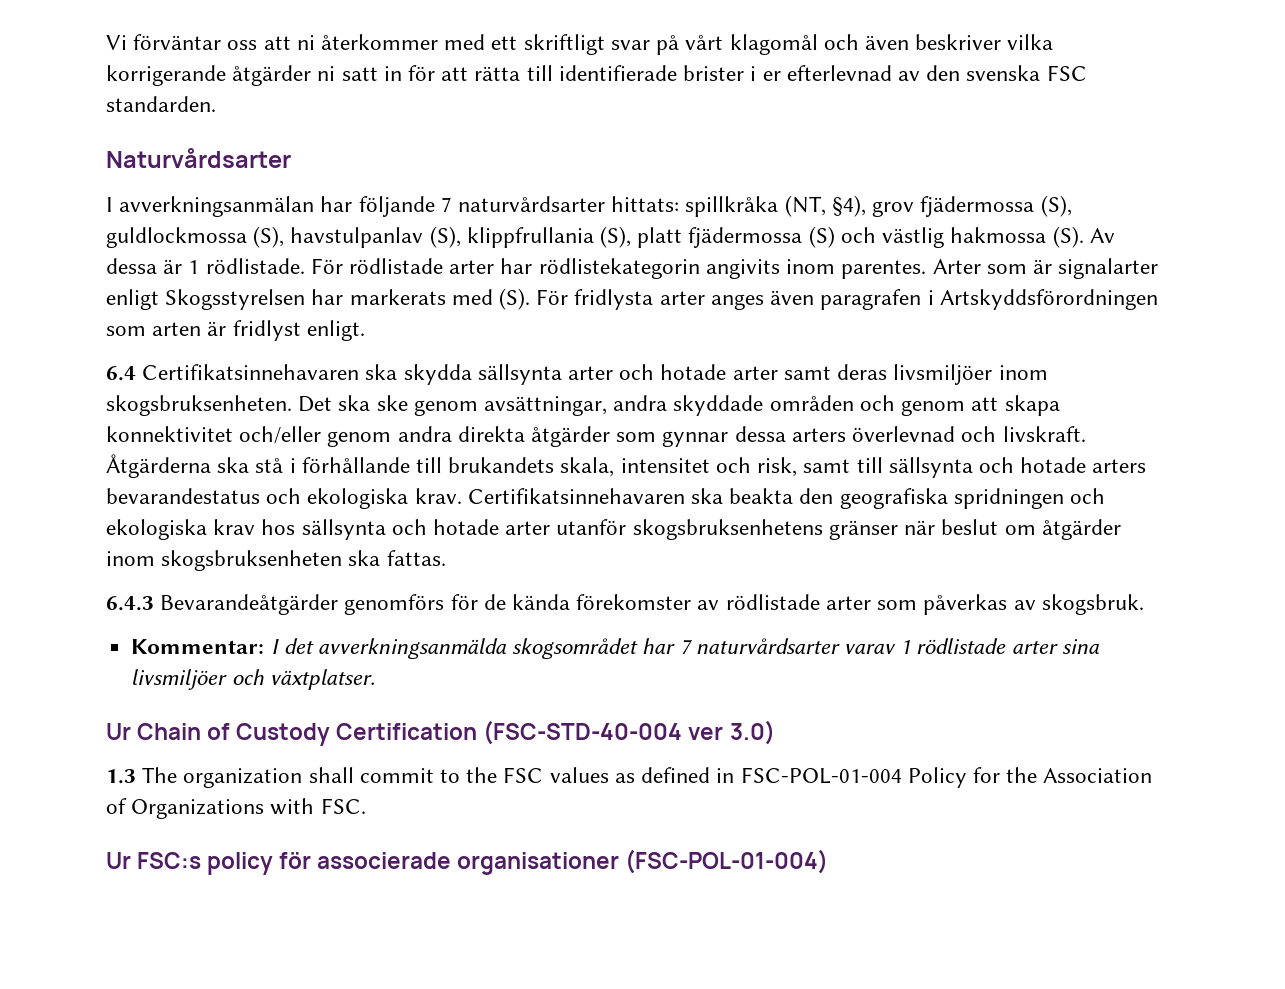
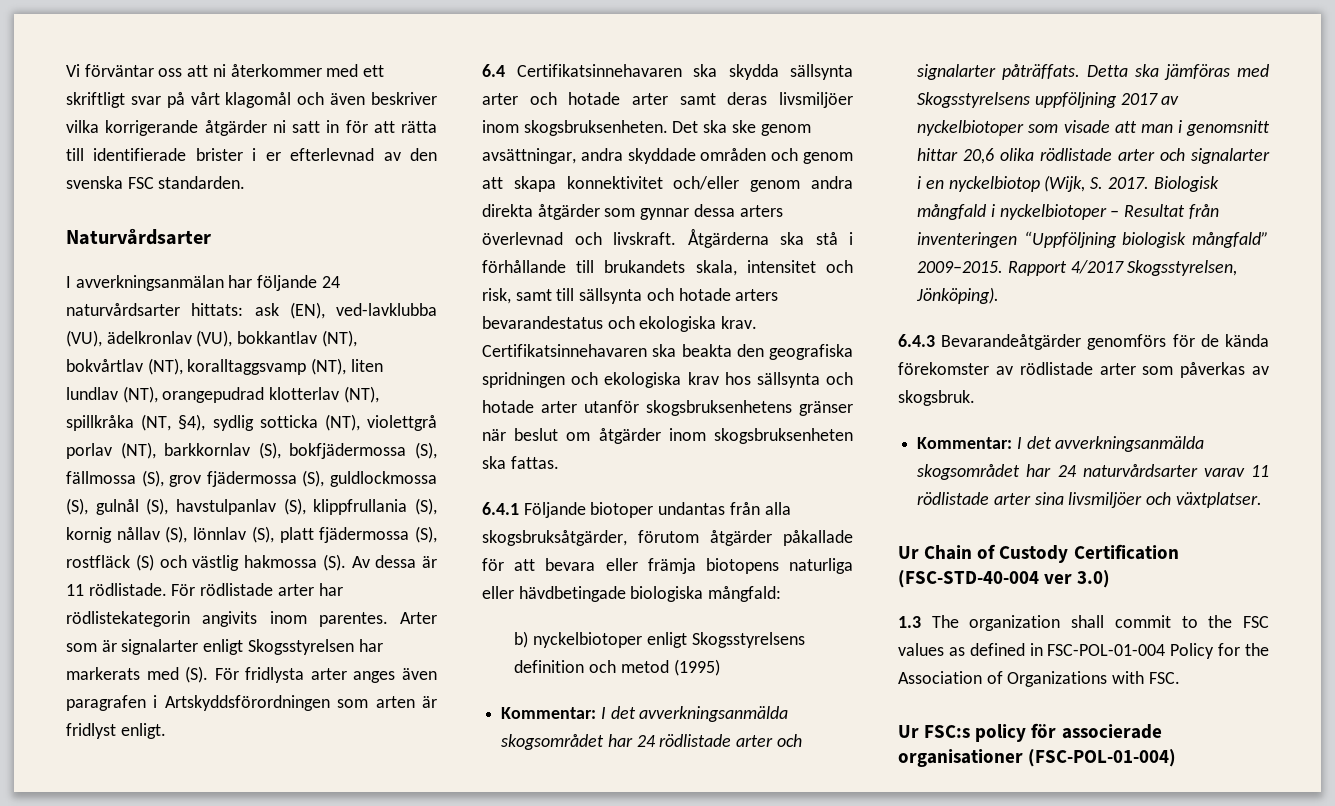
[440,197,452,212] 7 -> [321,276,340,288] 24
[685,195,866,217] spillkråka (NT, §4), -> [254,302,437,319] [66,330,357,347] [66,358,383,375] [66,386,379,403] [66,414,437,431] [66,442,437,459] [66,470,164,487] ask (EN), ved-lavklubba (VU), ädelkronlav (VU), bokkantlav (NT), bokvårtlav (NT), koralltaggsvamp (NT), liten lundlav (NT), orangepudrad klotterlav (NT), spillkråka (NT, §4), sydlig sotticka (NT), violettgrå porlav (NT), barkkornlav (S), bokfjädermossa (S), fällmossa (S),
(285, 237) none -> [95,498,169,515] gulnål (S),
[637,227,803,248] platt fjädermossa -> [66,526,438,543] [66,555,130,568] kornig nållav (S), lönnlav (S), platt fjädermossa (S), rostfläck
[188,260,200,274] 1 -> [66,584,84,596] 11
(446, 558) none -> [482,502,791,518] [482,530,853,546] [482,558,853,574] [482,586,782,602] [514,631,805,648] [514,659,720,676] [501,706,789,722] [501,734,802,750] [917,64,1269,80] [917,92,1180,108] [917,120,1270,136] [917,148,1270,164] [917,175,1219,192] [917,204,1219,220] [917,231,1269,248] [917,260,1238,276] [916,287,1000,304] // 6.4.1 Följande biotoper undantas från alla skogsbruksåtgärder, förutom åtgärder påkallade för att bevara eller främja biotopens naturliga eller hävdbetingade biologiska mångfald: // b) nyckelbiotoper enligt Skogsstyrelsens definition och metod (1995) // Kommentar: I det avverkningsanmälda skogsområdet har 24 rödlistade arter och signalarter påträffats. Detta ska jämföras med Skogsstyrelsens uppföljning 2017 av nyckelbiotoper som visade att man i genomsnitt hittar 20,6 olika rödlistade arter och signalarter i en nyckelbiotop (Wijk, S. 2017. Biologisk mångfald i nyckelbiotoper – Resultat från inventeringen “Uppföljning biologisk mångfald” 2009–2015. Rapport 4/2017 Skogsstyrelsen, Jönköping).
[679,640,692,654] 7 -> [1057,465,1077,477] 24
[900,639,912,654] 1 -> [1251,465,1269,477] 11

